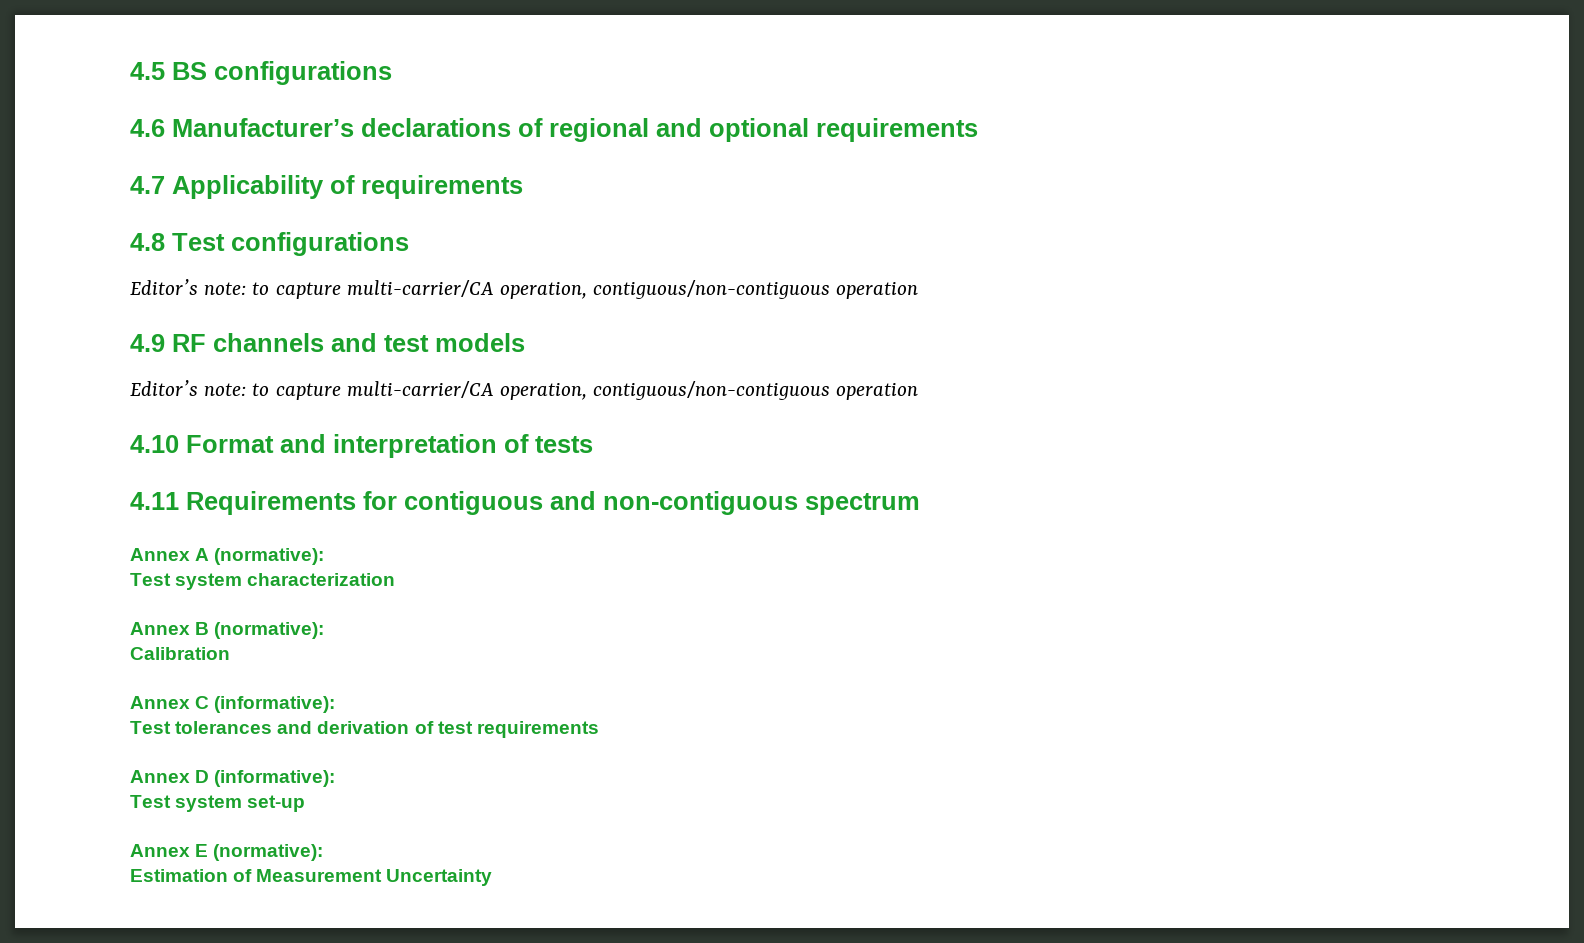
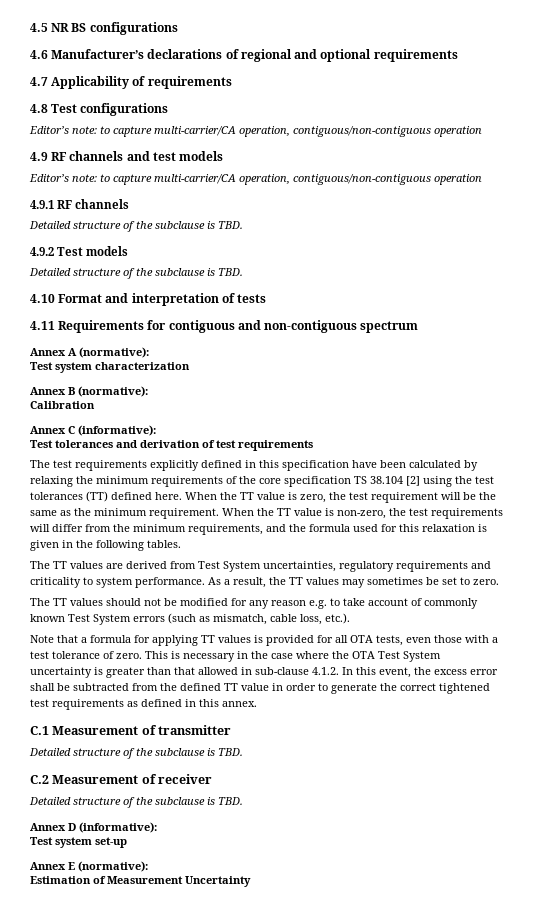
(165, 71) none -> [51,23,70,32] NR
(919, 391) none -> [30,199,130,209] [29,221,243,232] [30,246,129,256] [29,268,243,279] // 4.9.1 RF channels // Detailed structure of the subclause is TBD. // 4.9.2 Test models // Detailed structure of the subclause is TBD.
(599, 729) none -> [30,460,478,471] [30,476,494,487] [30,491,496,503] [30,508,503,519] [30,524,487,535] [30,540,181,551] [30,561,491,572] [30,577,499,588] [30,598,478,609] [30,613,350,625] [30,635,498,646] [30,651,441,662] [30,667,498,678] [30,683,490,694] [30,699,257,710] [30,725,232,735] [29,748,243,759] [30,774,213,784] [29,797,243,808] // The test requirements explicitly defined in this specification have been calculated by relaxing the minimum requirements of the core specification TS 38.104 [2] using the test tolerances (TT) defined here. When the TT value is zero, the test requirement will be the same as the minimum requirement. When the TT value is non-zero, the test requirements will differ from the minimum requirements, and the formula used for this relaxation is given in the following tables. // The TT values are derived from Test System uncertainties, regulatory requirements and criticality to system performance. As a result, the TT values may sometimes be set to zero. // The TT values should not be modified for any reason e.g. to take account of commonly known Test System errors (such as mismatch, cable loss, etc.). // Note that a formula for applying TT values is provided for all OTA tests, even those with a test tolerance of zero. This is necessary in the case where the OTA Test System uncertainty is greater than that allowed in sub-clause 4.1.2. In this event, the excess error shall be subtracted from the defined TT value in order to generate the correct tightened test requirements as defined in this annex. // C.1 Measurement of transmitter // Detailed structure of the subclause is TBD. // C.2 Measurement of receiver // Detailed structure of the subclause is TBD.

